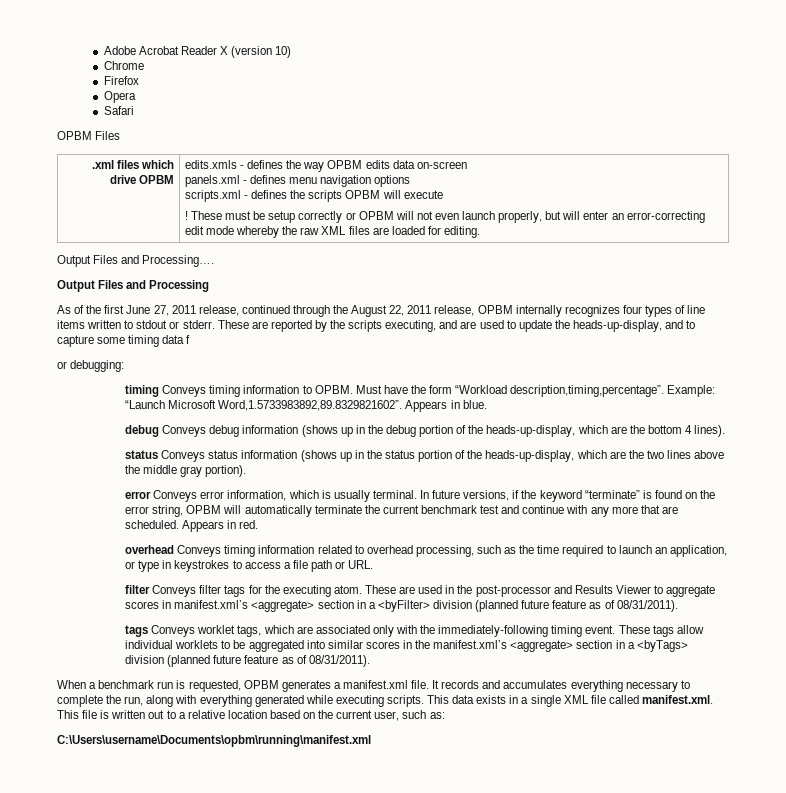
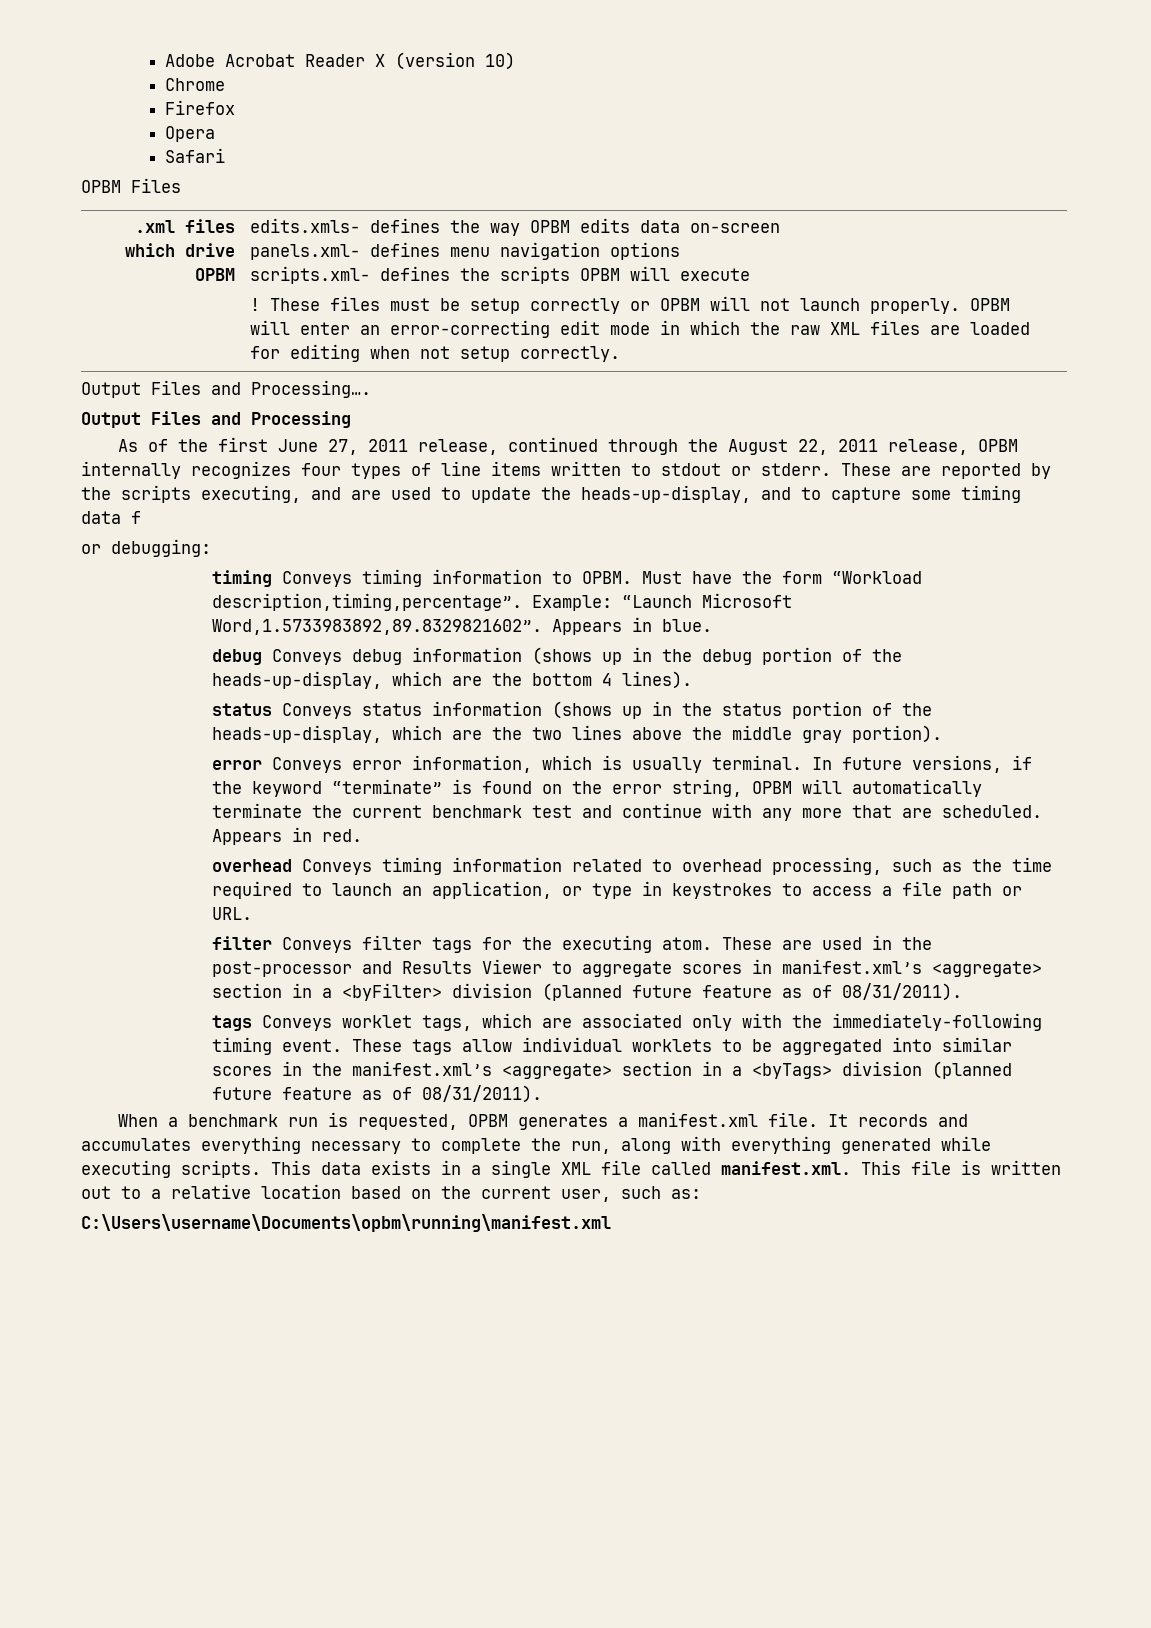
[184,160,245,169] edits.xmls - -> [249,218,360,233] edits.xmls-
[184,175,248,187] panels.xml - -> [249,244,360,260] panels.xml-
[184,190,249,202] scripts.xml - -> [249,266,370,284] scripts.xml-
(223, 215) none -> [329,296,380,311] files
[434,211,562,223] even launch properly, but -> [799,298,1010,314] launch properly. OPBM
[236,226,280,238] whereby -> [659,320,740,335] in which
[443,226,480,238] editing. -> [289,344,620,362] editing when not setup correctly.

